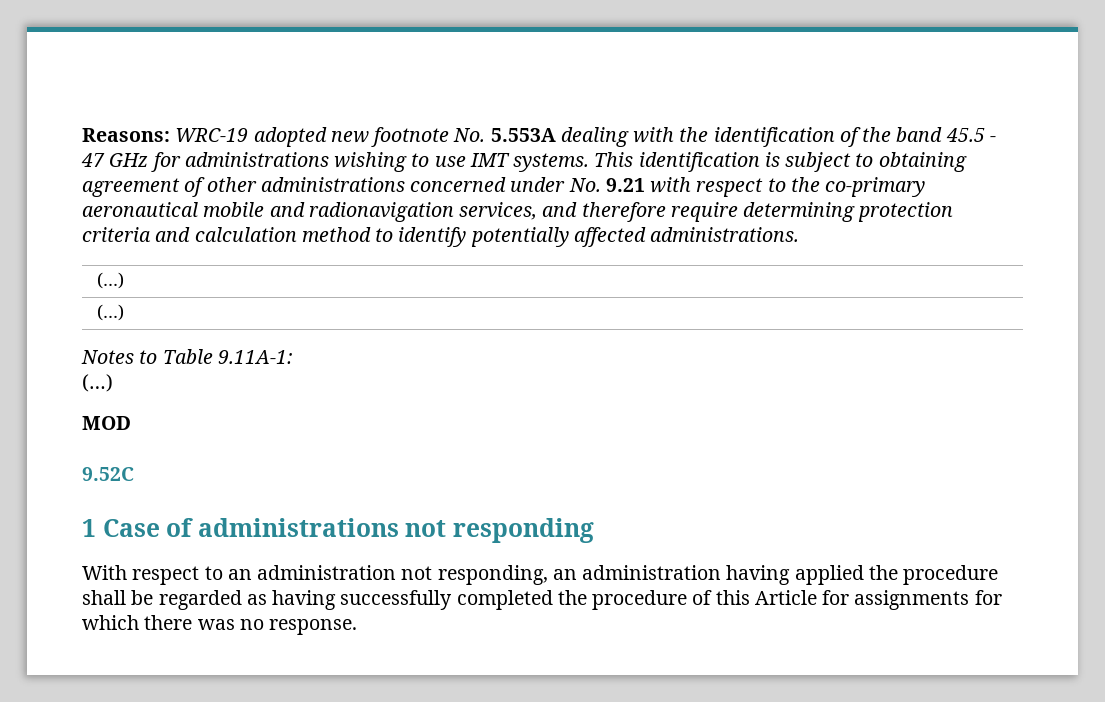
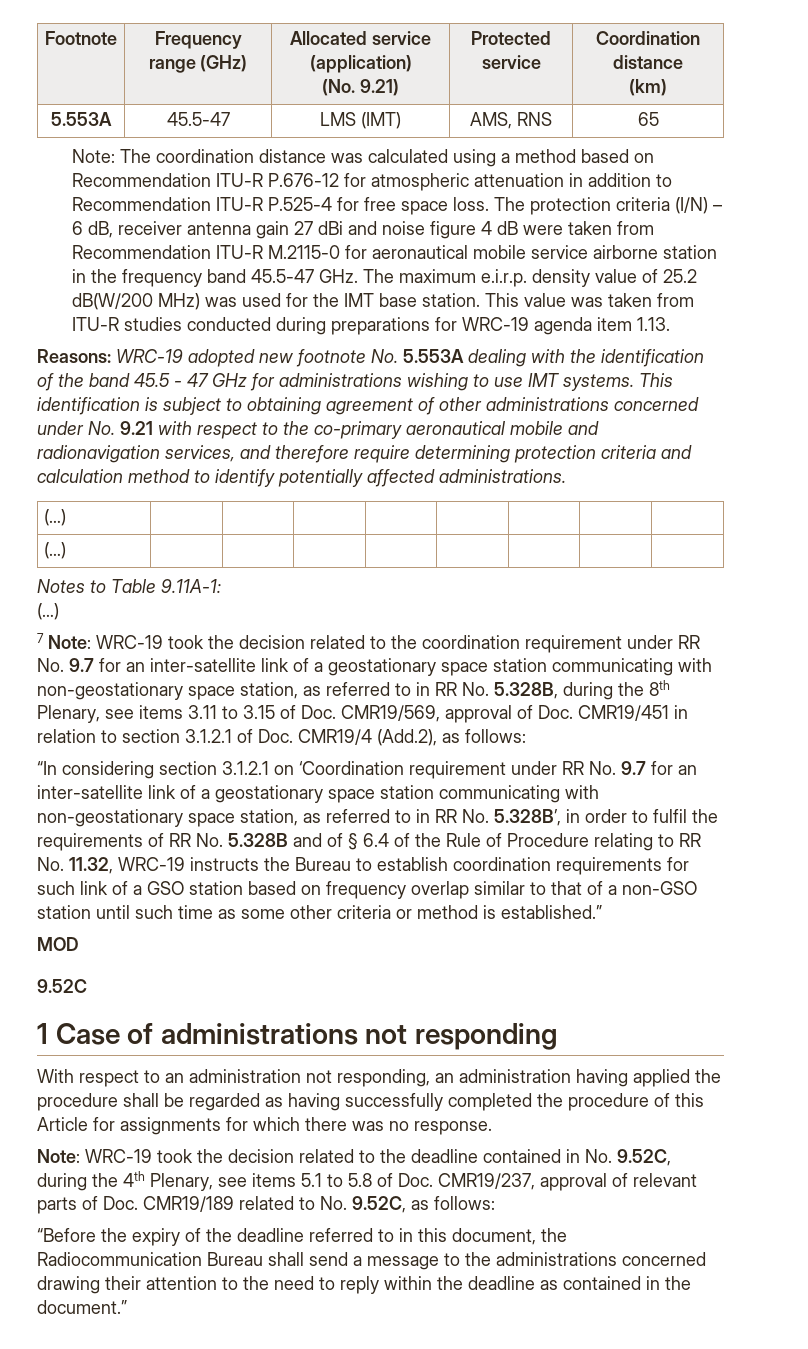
(82, 135) none -> [45,31,117,45] [154,31,242,49] [148,55,248,73] [290,31,431,45] [309,55,412,73] [322,79,399,96] [471,31,551,45] [481,55,541,69] [596,31,700,45] [613,55,683,69] [629,79,667,96] [51,112,112,126] [166,112,230,126] [320,112,401,129] [470,112,552,129] [637,112,659,126] [71,149,654,167] [71,173,672,191] [71,197,722,215] [71,221,654,239] [71,245,717,259] [71,269,697,287] [71,293,694,310] [71,317,670,335] Footnote | Frequency range (GHz) | Allocated service (application) // (No. 9.21) | Protected service | Coordination distance // (km) // 5.553A | 45.5-47 | LMS (IMT) | AMS, RNS | 65 // Note: The coordination distance was calculated using a method based on Recommendation ITU-R P.676-12 for atmospheric attenuation in addition to Recommendation ITU-R P.525-4 for free space loss. The protection criteria (I/N) – 6 dB, receiver antenna gain 27 dBi and noise figure 4 dB were taken from Recommendation ITU-R M.2115-0 for aeronautical mobile service airborne station in the frequency band 45.5-47 GHz. The maximum e.i.r.p. density value of 25.2 dB(W/200 MHz) was used for the IMT base station. This value was taken from ITU-R studies conducted during preparations for WRC-19 agenda item 1.13. //
(113, 383) none -> [37,633,700,653] [37,658,712,676] [37,680,670,700] [37,705,688,723] [37,729,526,746] [37,761,697,779] [37,785,599,803] [37,809,718,827] [37,833,701,851] [37,857,689,875] [37,881,697,899] [37,905,602,919] // 7 Note: WRC-19 took the decision related to the coordination requirement under RR No. 9.7 for an inter-satellite link of a geostationary space station communicating with non-geostationary space station, as referred to in RR No. 5.328B, during the 8th Plenary, see items 3.11 to 3.15 of Doc. CMR19/569, approval of Doc. CMR19/451 in relation to section 3.1.2.1 of Doc. CMR19/4 (Add.2), as follows: // “In considering section 3.1.2.1 on ‘Coordination requirement under RR No. 9.7 for an inter-satellite link of a geostationary space station communicating with non-geostationary space station, as referred to in RR No. 5.328B’, in order to fulfil the requirements of RR No. 5.328B and of § 6.4 of the Rule of Procedure relating to RR No. 11.32, WRC-19 instructs the Bureau to establish coordination requirements for such link of a GSO station based on frequency overlap similar to that of a non-GSO station until such time as some other criteria or method is established.”
(358, 627) none -> [37,1149,671,1166] [37,1171,697,1191] [37,1196,495,1214] [37,1228,567,1246] [37,1252,706,1270] [37,1276,691,1294] [37,1300,127,1314] // Note: WRC-19 took the decision related to the deadline contained in No. 9.52C, during the 4th Plenary, see items 5.1 to 5.8 of Doc. CMR19/237, approval of relevant parts of Doc. CMR19/189 related to No. 9.52C, as follows: // “Before the expiry of the deadline referred to in this document, the Radiocommunication Bureau shall send a message to the administrations concerned drawing their attention to the need to reply within the deadline as contained in the document.”

